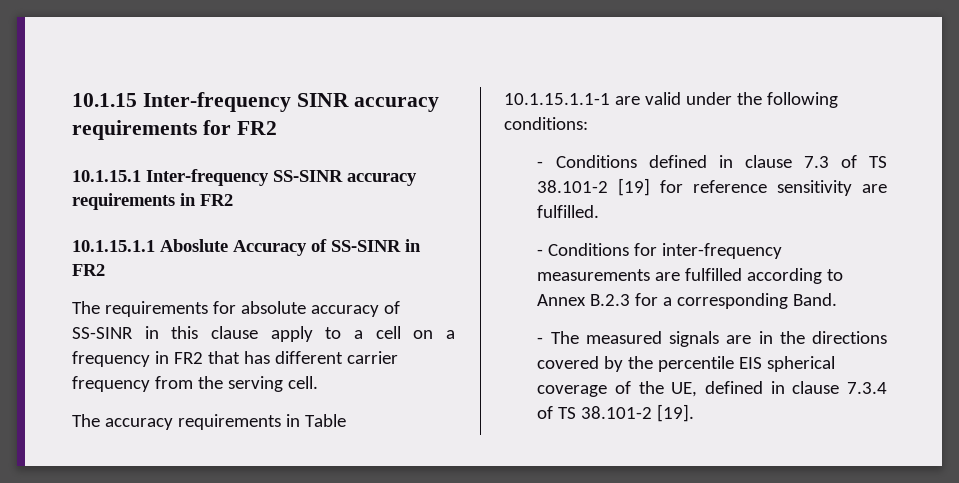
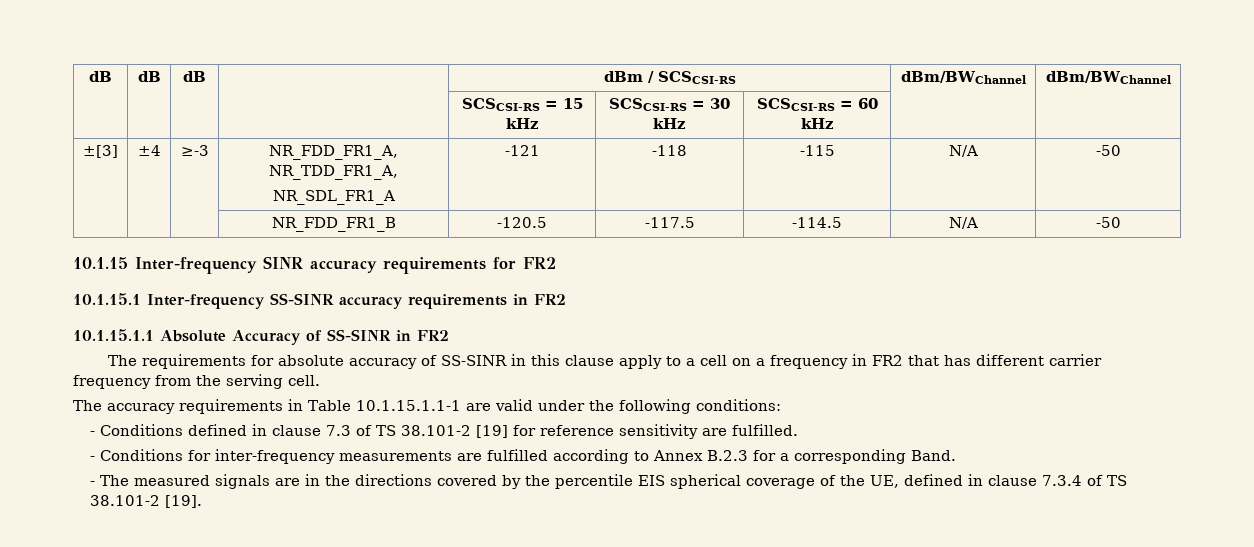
(72, 100) none -> [89,71,112,82] [137,71,161,82] [183,71,206,82] [603,71,736,84] [900,71,1026,84] [1045,71,1171,84] [461,98,583,111] [505,118,539,129] [609,98,730,111] [653,118,686,129] [756,98,878,111] [800,118,834,129] [83,145,118,158] [137,145,161,156] [180,145,209,156] [269,145,398,160] [269,165,398,180] [272,190,395,205] [504,145,540,156] [652,145,687,156] [799,145,835,156] [948,145,978,157] [1095,145,1121,156] [271,217,396,232] [497,217,547,228] [644,217,695,228] [792,217,842,228] [948,217,978,229] [1095,217,1121,228] dB | dB | dB | | dBm / SCSCSI-RS | dBm/BWChannel | dBm/BWChannel // | | | | SCSCSI-RS = 15 kHz | SCSCSI-RS = 30 kHz | SCSCSI-RS = 60 kHz | | // ±[3] | ±4 | ≥-3 | NR_FDD_FR1_A, NR_TDD_FR1_A, // NR_SDL_FR1_A | -121 | -118 | -115 | N/A | -50 // | | | NR_FDD_FR1_B | -120.5 | -117.5 | -114.5 | N/A | -50 //
[160,239,228,252] Aboslute -> [160,330,226,342] Absolute

